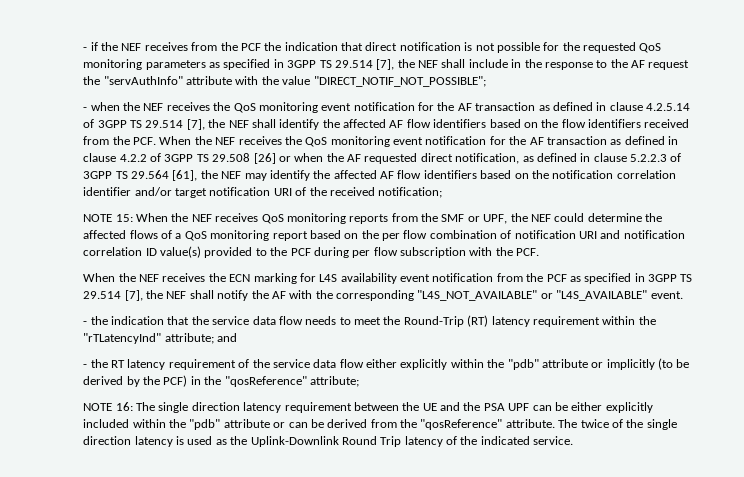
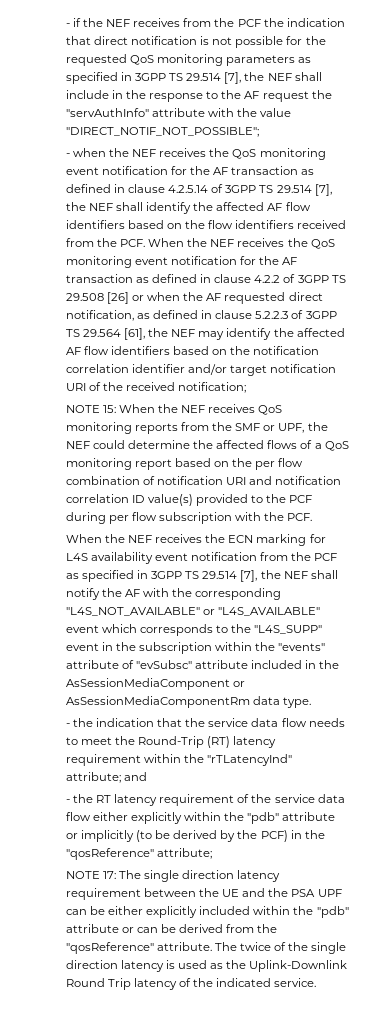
[650,291,683,299] event. -> [65,624,323,636] [65,642,326,654] [65,660,340,669] [65,678,245,690] [65,696,312,708] event which corresponds to the "L4S_SUPP" event in the subscription within the "events" attribute of "evSubsc" attribute included in the AsSessionMediaComponent or AsSessionMediaComponentRm data type.
[115,402,133,411] 16: -> [102,871,116,879] 17:

